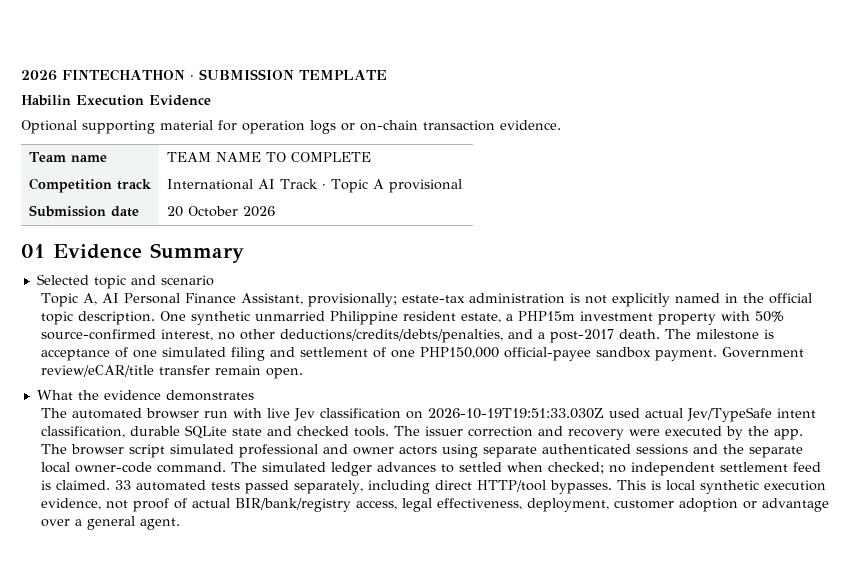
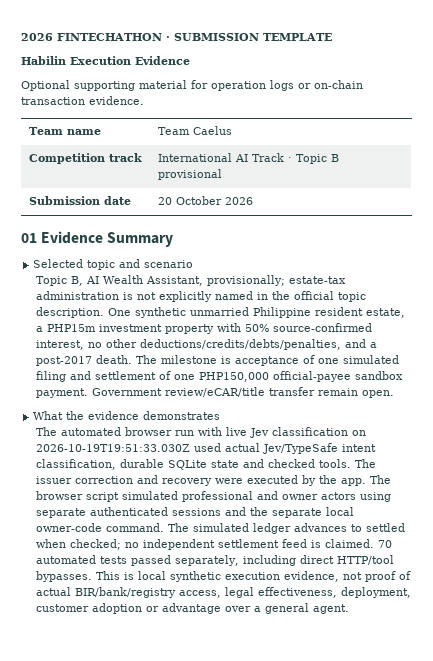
[166,152,371,162] TEAM NAME TO COMPLETE -> [158,126,233,135] Team Caelus
[372,179,384,189] A -> [331,154,340,162] B
[83,293,237,305] A, AI Personal Finance -> [71,275,144,286] B, AI Wealth
[115,480,132,490] 33 -> [378,540,393,548] 70

